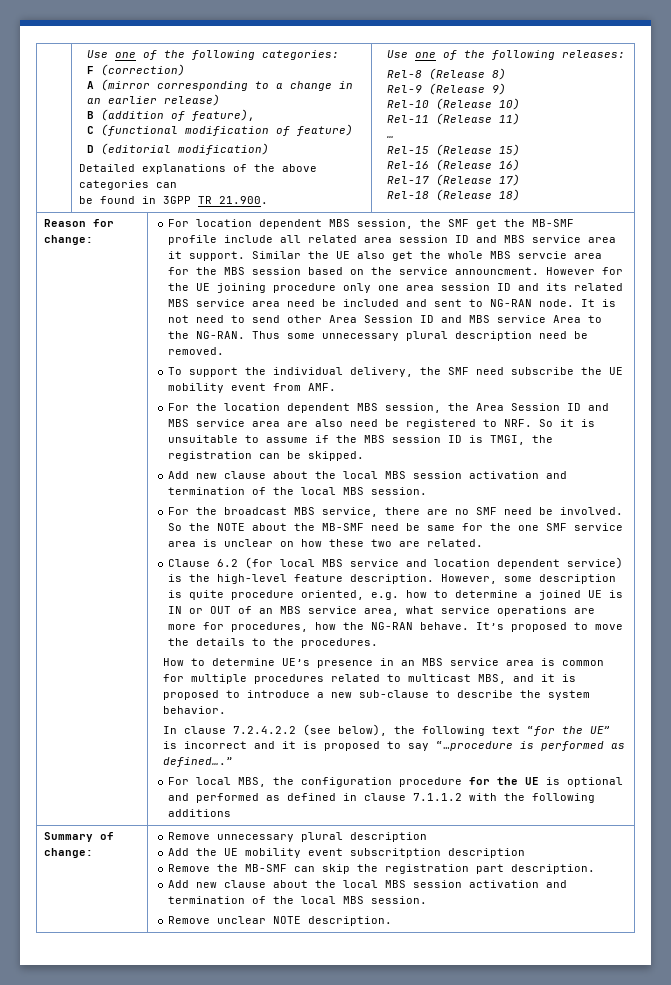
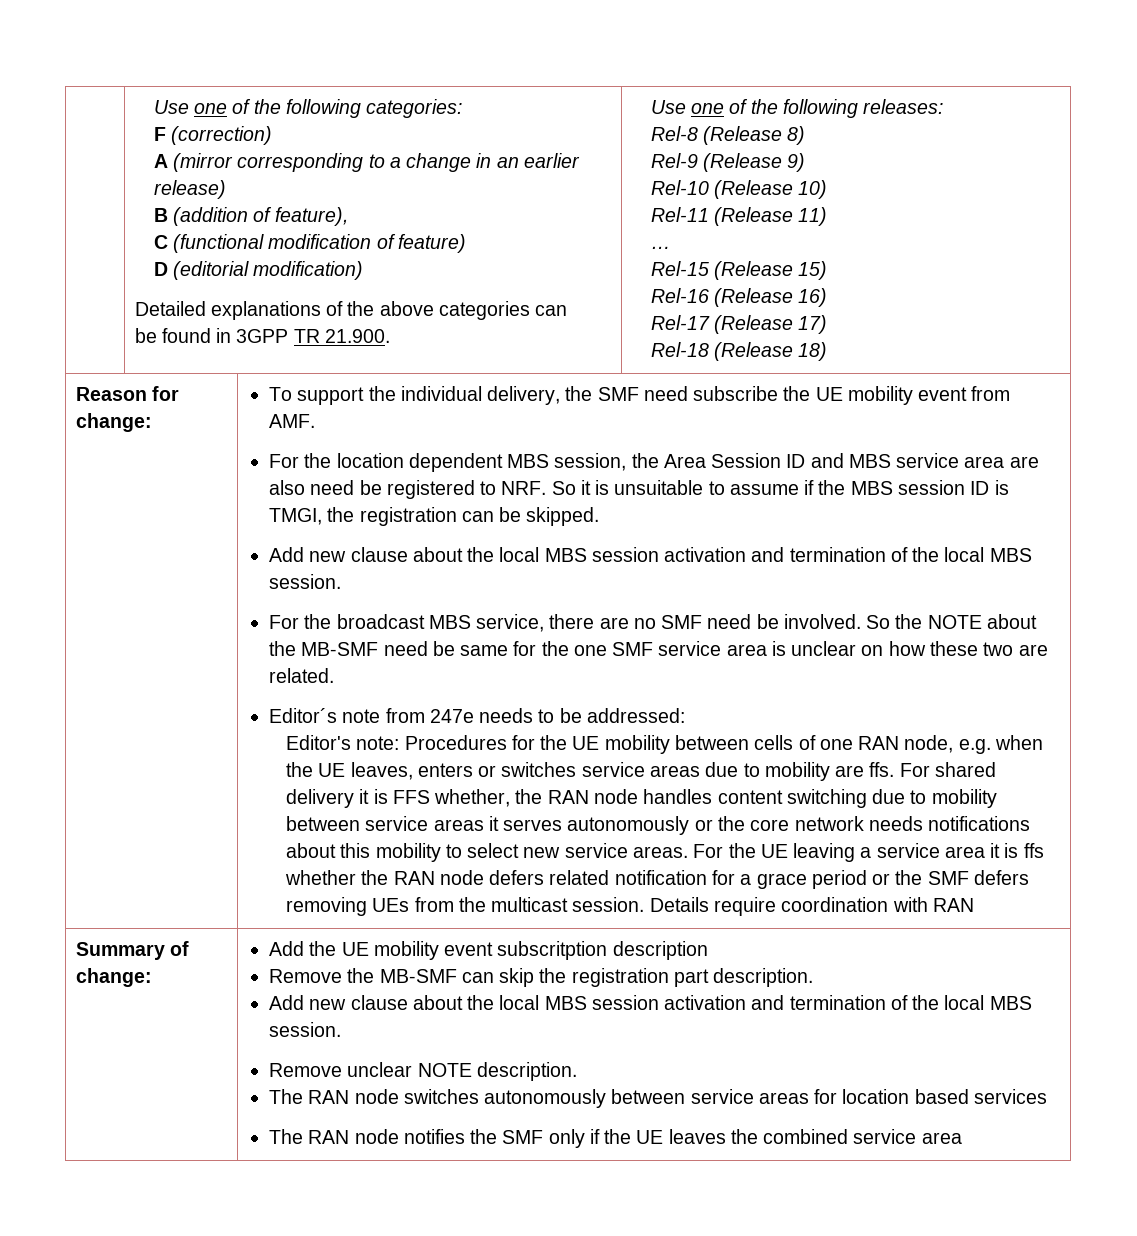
[167,219,574,229] [167,235,616,245] [167,251,602,261] [167,267,623,275] [167,283,623,293] [167,299,616,307] [167,315,602,323] [167,331,588,341] [167,347,224,355] For location dependent MBS session, the SMF get the MB-SMF profile include all related area session ID and MBS service area it support. Similar the UE also get the whole MBS servcie area for the MBS session based on the service announcment. However for the UE joining procedure only one area session ID and its related MBS service area need be included and sent to NG-RAN node. It is not need to send other Area Session ID and MBS service Area to the NG-RAN. Thus some unnecessary plural description need be removed. // -> (152, 422) none
[167,557,623,569] [167,574,616,584] [167,590,623,600] [167,606,595,616] [167,622,623,632] [167,638,378,648] [162,658,604,668] [162,674,576,684] [162,690,590,700] [162,706,226,714] [162,724,611,736] [162,741,625,751] [162,757,233,767] [167,777,623,787] [167,793,595,803] [167,809,231,817] Clause 6.2 (for local MBS service and location dependent service) is the high-level feature description. However, some description is quite procedure oriented, e.g. how to determine a joined UE is IN or OUT of an MBS service area, what service operations are more for procedures, how the NG-RAN behave. It’s proposed to move the details to the procedures. // How to determine UE’s presence in an MBS service area is common for multiple procedures related to multicast MBS, and it is proposed to introduce a new sub-clause to describe the system behavior. // In clause 7.2.4.2.2 (see below), the following text “for the UE” is incorrect and it is proposed to say “…procedure is performed as defined….” // For local MBS, the configuration procedure for the UE is optional and performed as defined in clause 7.1.1.2 with the following additions -> [269,708,685,723] [286,735,1043,754] [286,762,996,781] [286,789,997,808] [286,816,1031,835] [286,843,1044,862] [285,870,1029,889] [286,897,974,916] Editor´s note from 247e needs to be addressed: // Editor's note: Procedures for the UE mobility between cells of one RAN node, e.g. when the UE leaves, enters or switches service areas due to mobility are ffs. For shared delivery it is FFS whether, the RAN node handles content switching due to mobility between service areas it serves autonomously or the core network needs notifications about this mobility to select new service areas. For the UE leaving a service area it is ffs whether the RAN node defers related notification for a grace period or the SMF defers removing UEs from the multicast session. Details require coordination with RAN
[167,832,427,842] Remove unnecessary plural description // -> (152, 977) none
(392, 921) none -> [269,1089,1047,1108] [269,1129,962,1148] // The RAN node switches autonomously between service areas for location based services // The RAN node notifies the SMF only if the UE leaves the combined service area

